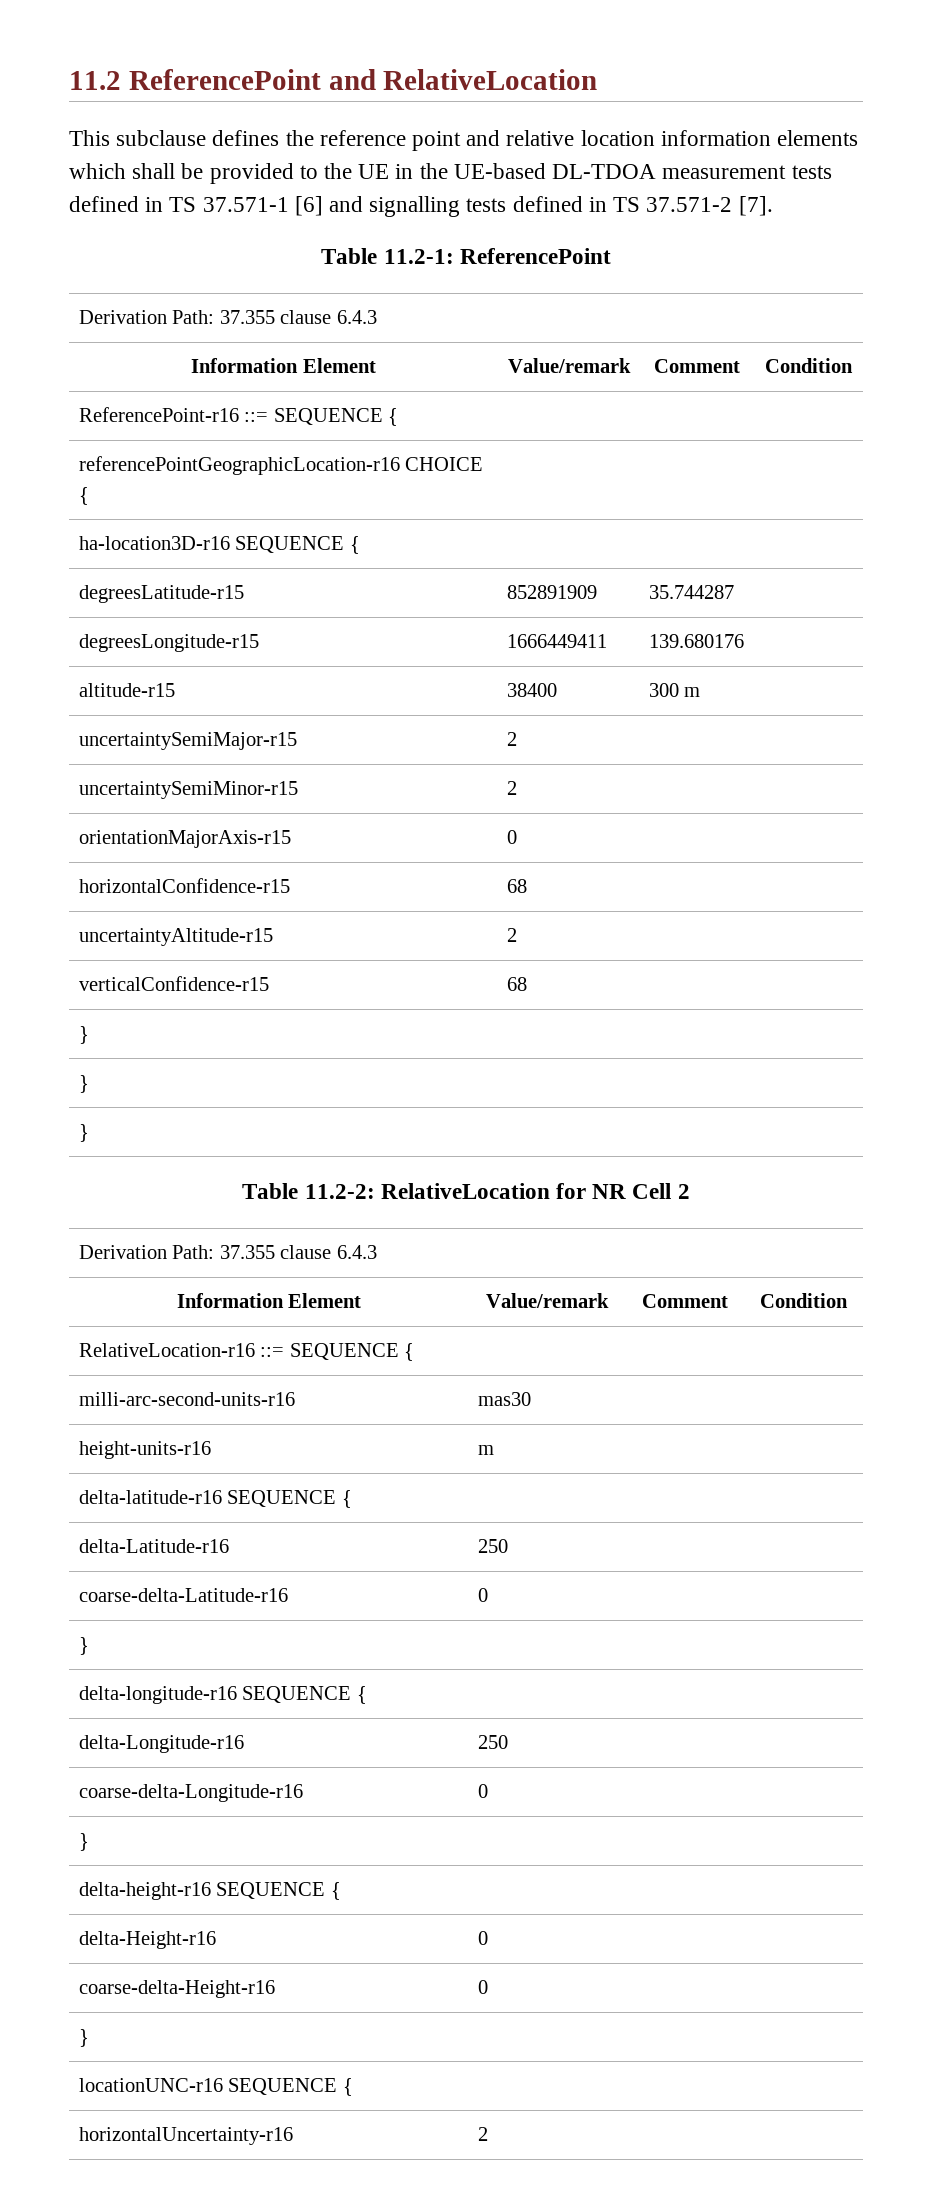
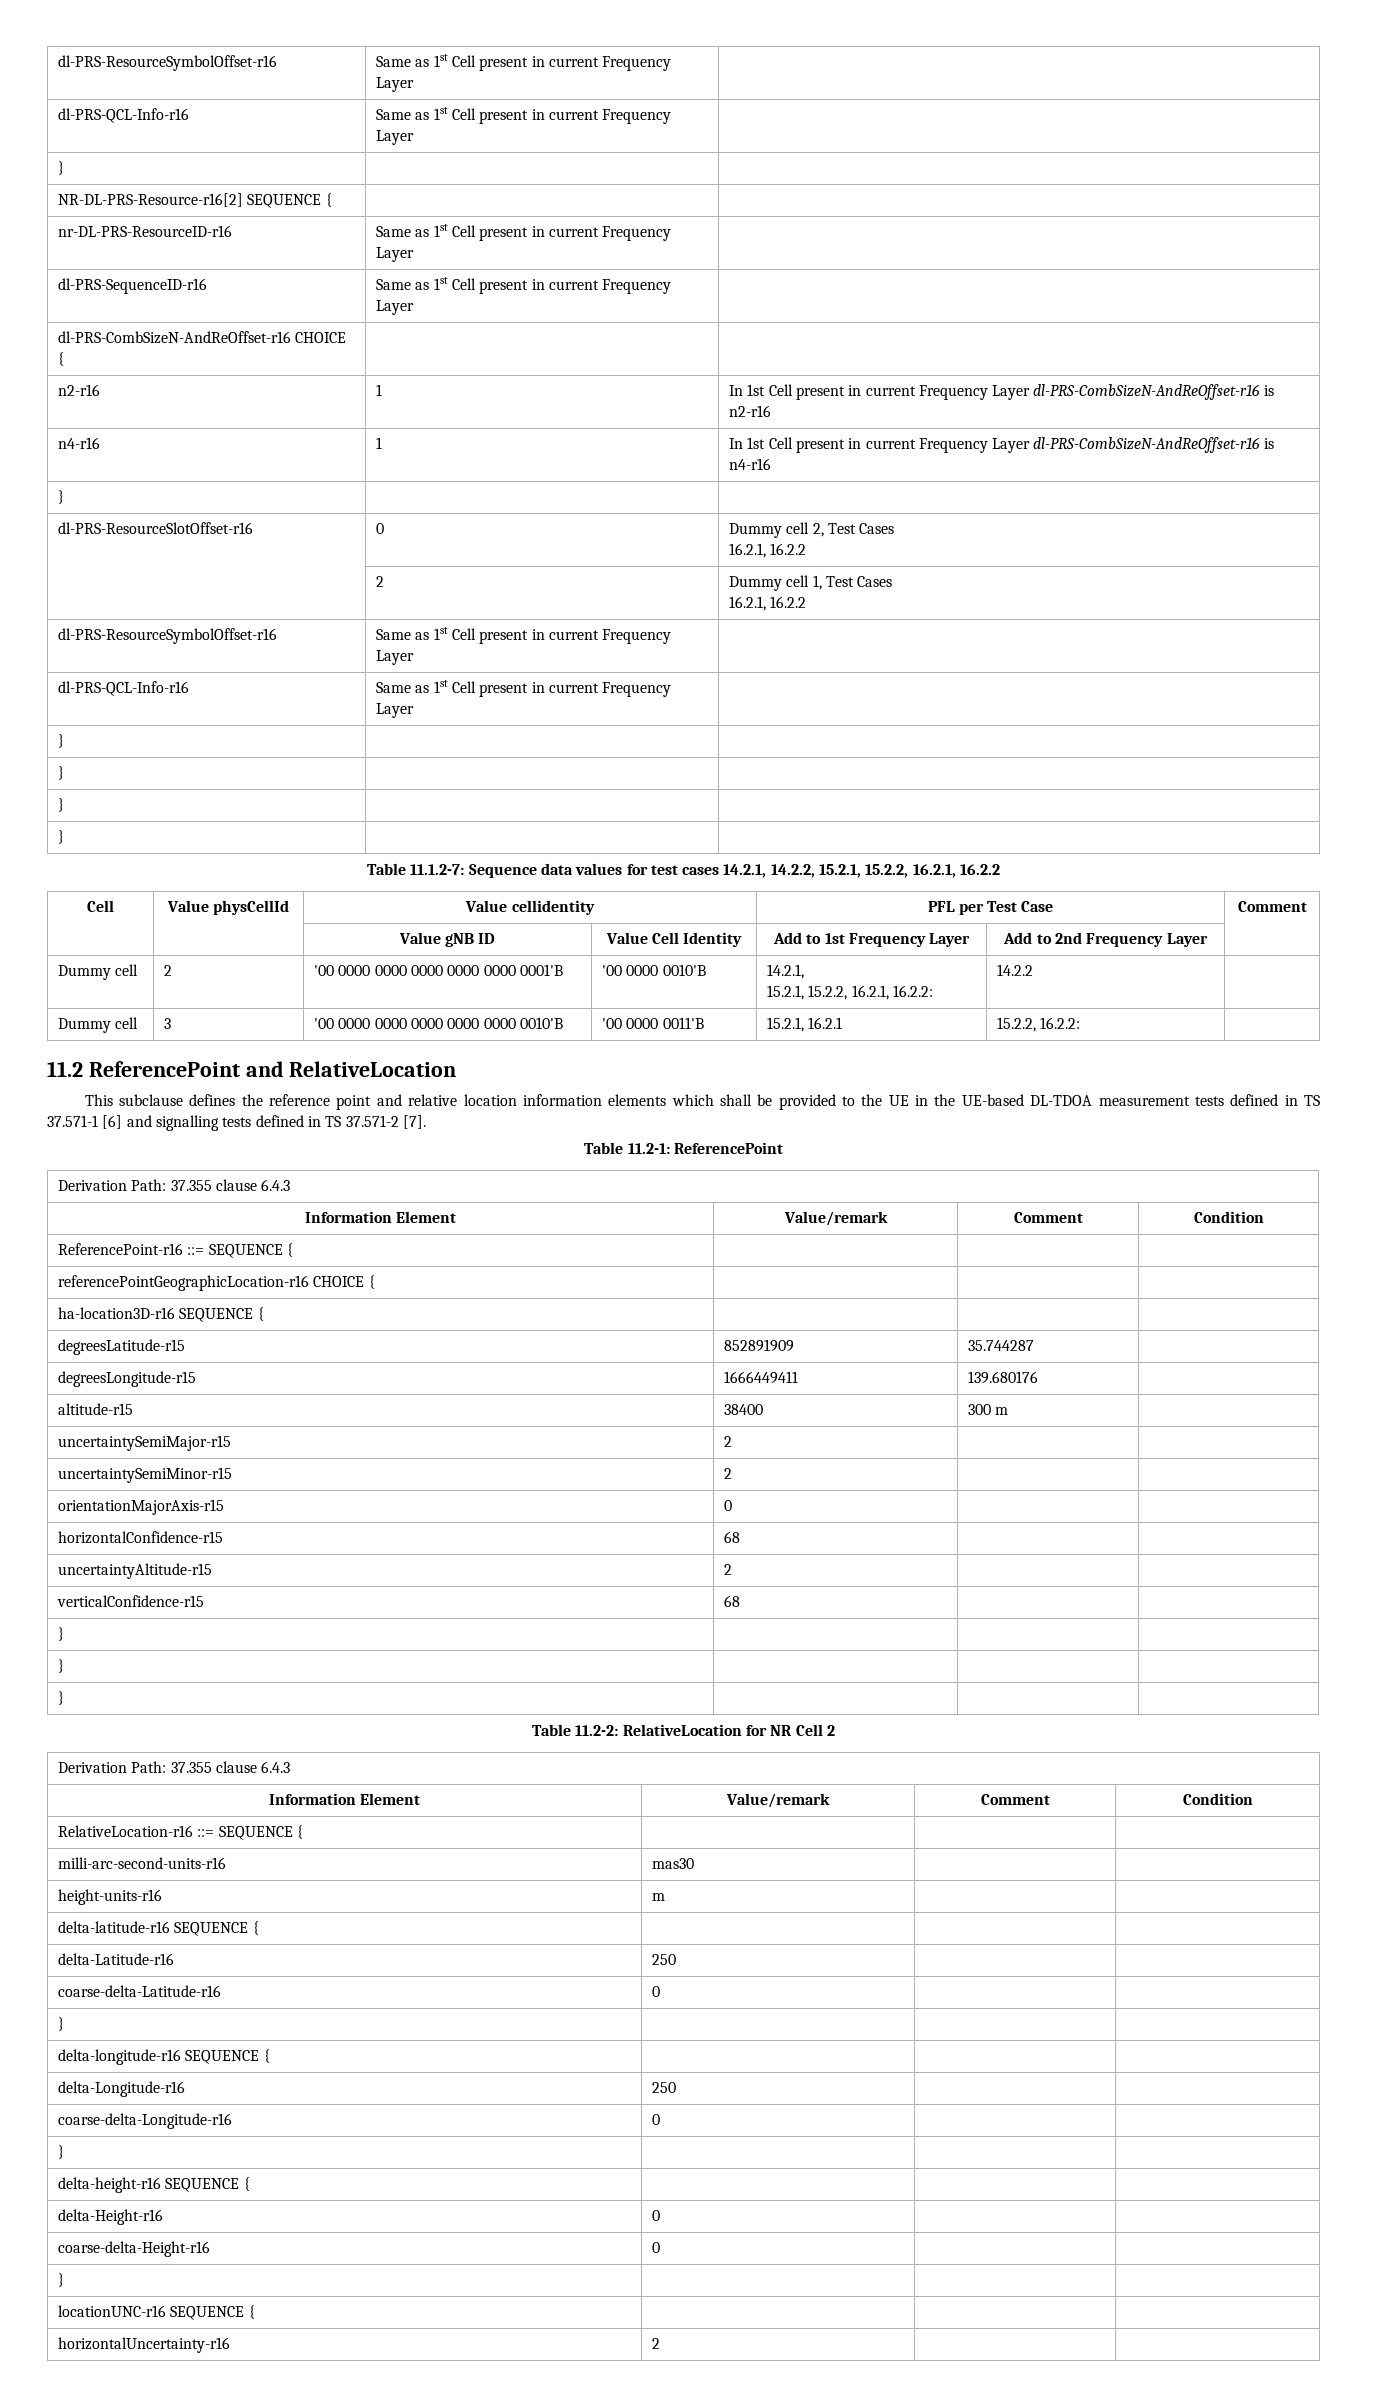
(69, 80) none -> [57,55,277,71] [375,54,672,71] [375,77,414,92] [57,108,189,123] [375,107,672,124] [375,130,414,145] [57,161,64,175] [57,193,332,208] [57,225,232,237] [375,224,672,241] [375,247,414,262] [57,278,207,294] [375,277,672,294] [375,300,414,315] [57,331,347,344] [57,352,64,366] [57,384,100,396] [375,384,382,396] [728,384,1274,400] [728,405,771,417] [57,437,100,449] [375,437,382,449] [728,437,1274,453] [728,458,771,470] [57,490,64,504] [57,522,253,534] [375,523,384,534] [728,522,895,538] [728,543,807,558] [375,576,384,587] [728,575,893,591] [728,596,807,611] [57,628,277,644] [375,627,672,644] [375,650,414,665] [57,681,189,696] [375,680,672,697] [375,703,414,718] [57,734,64,748] [57,766,64,780] [57,798,64,812] [57,830,64,844] [366,863,1001,878] [87,900,114,912] [166,900,290,915] [465,900,595,915] [927,901,1054,915] [1237,901,1307,912] [398,932,496,947] [605,932,743,947] [772,932,971,947] [1003,932,1208,947] [57,964,139,980] [163,965,172,976] [313,964,563,976] [601,964,706,976] [766,964,804,979] [766,985,933,1000] [996,964,1033,976] [57,1017,139,1033] [163,1018,171,1029] [313,1017,563,1029] [601,1017,704,1029] [766,1017,843,1032] [996,1017,1081,1032] dl-PRS-ResourceSymbolOffset-r16 | Same as 1st Cell present in current Frequency Layer | // dl-PRS-QCL-Info-r16 | Same as 1st Cell present in current Frequency Layer | // } | | // NR-DL-PRS-Resource-r16[2] SEQUENCE { | | // nr-DL-PRS-ResourceID-r16 | Same as 1st Cell present in current Frequency Layer | // dl-PRS-SequenceID-r16 | Same as 1st Cell present in current Frequency Layer | // dl-PRS-CombSizeN-AndReOffset-r16 CHOICE { | | // n2-r16 | 1 | In 1st Cell present in current Frequency Layer dl-PRS-CombSizeN-AndReOffset-r16 is n2-r16 // n4-r16 | 1 | In 1st Cell present in current Frequency Layer dl-PRS-CombSizeN-AndReOffset-r16 is n4-r16 // } | | // dl-PRS-ResourceSlotOffset-r16 | 0 | Dummy cell 2, Test Cases // 16.2.1, 16.2.2 // | 2 | Dummy cell 1, Test Cases // 16.2.1, 16.2.2 // dl-PRS-ResourceSymbolOffset-r16 | Same as 1st Cell present in current Frequency Layer | // dl-PRS-QCL-Info-r16 | Same as 1st Cell present in current Frequency Layer | // } | | // } | | // } | | // } | | // Table 11.1.2-7: Sequence data values for test cases 14.2.1, 14.2.2, 15.2.1, 15.2.2, 16.2.1, 16.2.2 // Cell | Value physCellId | Value cellidentity | PFL per Test Case | Comment // | | Value gNB ID | Value Cell Identity | Add to 1st Frequency Layer | Add to 2nd Frequency Layer | // Dummy cell | 2 | '00 0000 0000 0000 0000 0000 0001'B | '00 0000 0010'B | 14.2.1, // 15.2.1, 15.2.2, 16.2.1, 16.2.2: | 14.2.2 | // Dummy cell | 3 | '00 0000 0000 0000 0000 0000 0010'B | '00 0000 0011'B | 15.2.1, 16.2.1 | 15.2.2, 16.2.2: | //

